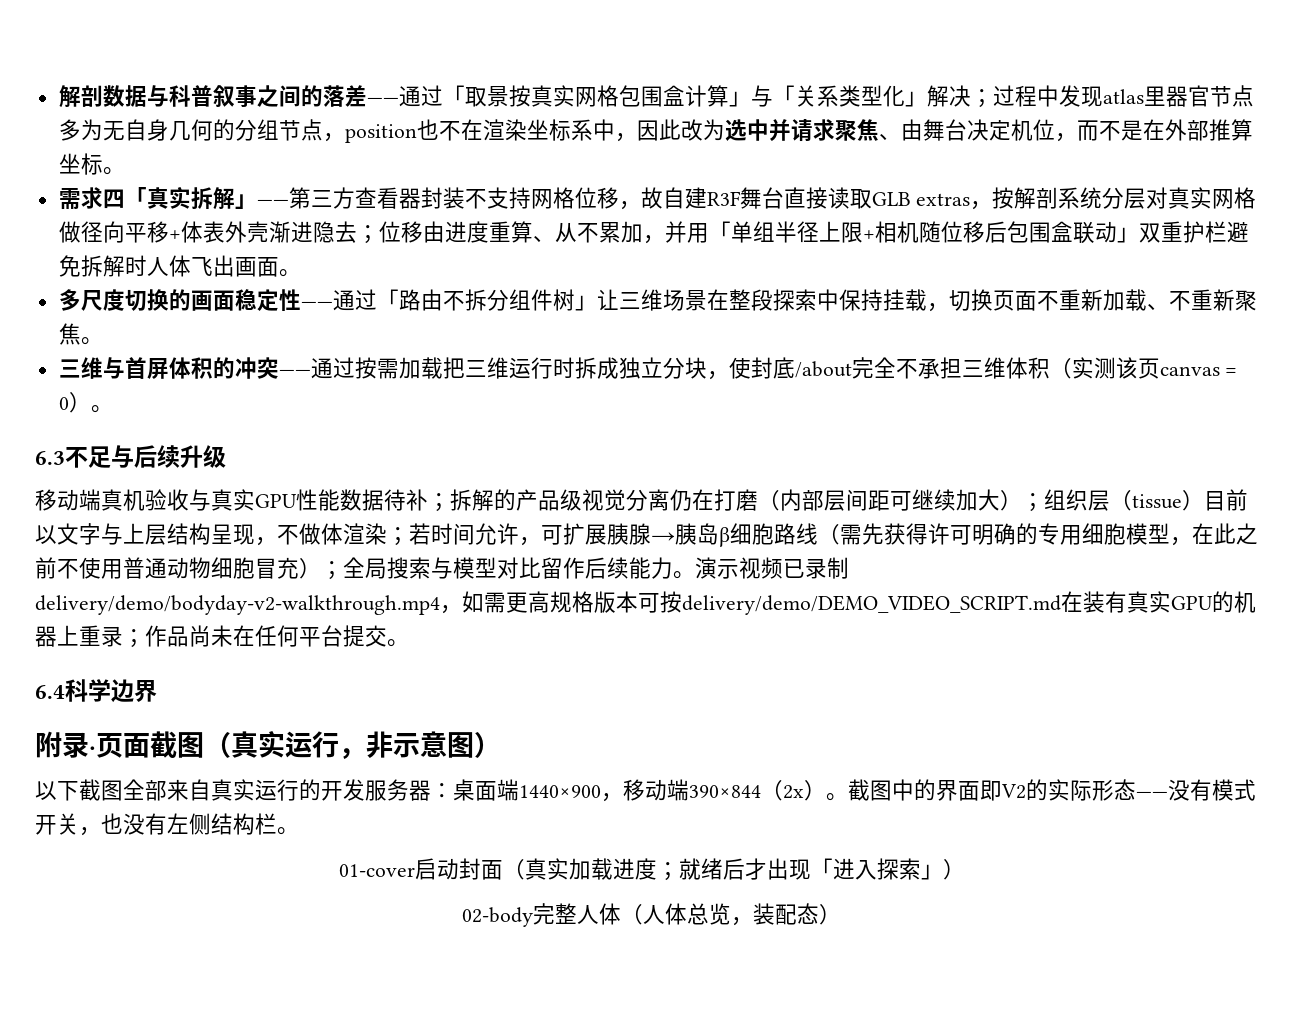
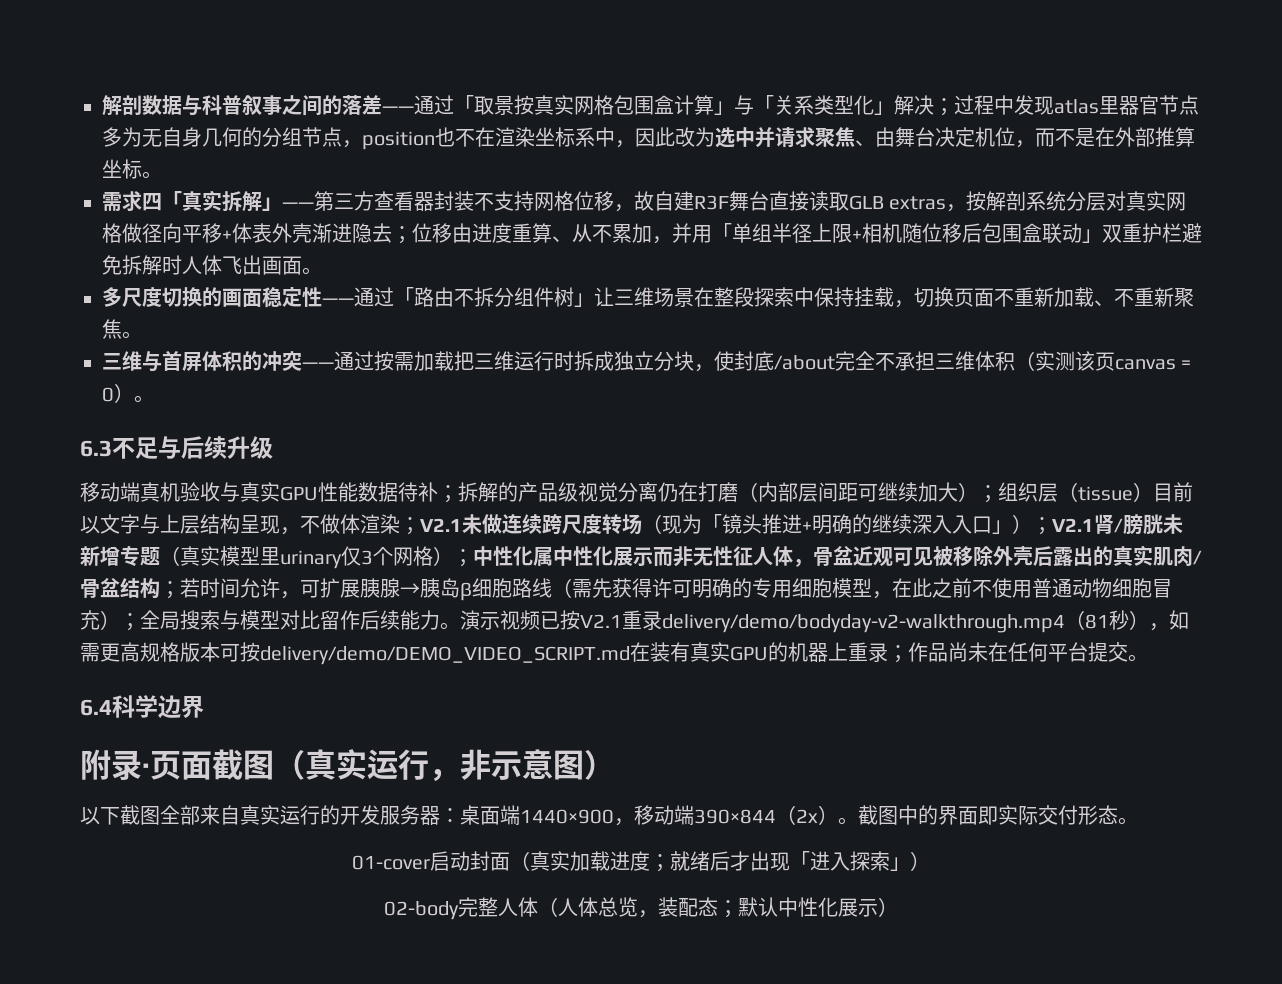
(409, 536) none -> [420,514,1183,535] [80,545,1202,569] [80,578,180,599] V2.1未做连续跨尺度转场（现为「镜头推进+明确的继续深入入口」）；V2.1肾/膀胱未新增专题（真实模型里urinary仅3个网格）；中性化属中性化展示而非无性征人体，骨盆近观可见被移除外壳后露出的真实肌肉/骨盆结构；
[805,557,849,579] [35,595,440,615] 录制delivery/demo/bodyday-v2-walkthrough.mp4 -> [560,610,1149,633] 按V2.1重录delivery/demo/bodyday-v2-walkthrough.mp4（81秒）
[1001,779,1256,801] [35,813,277,836] V2的实际形态——没有模式开关，也没有左侧结构栏 -> [998,805,1118,825] 实际交付形态
(819, 913) none -> [718,897,878,918] ；默认中性化展示

